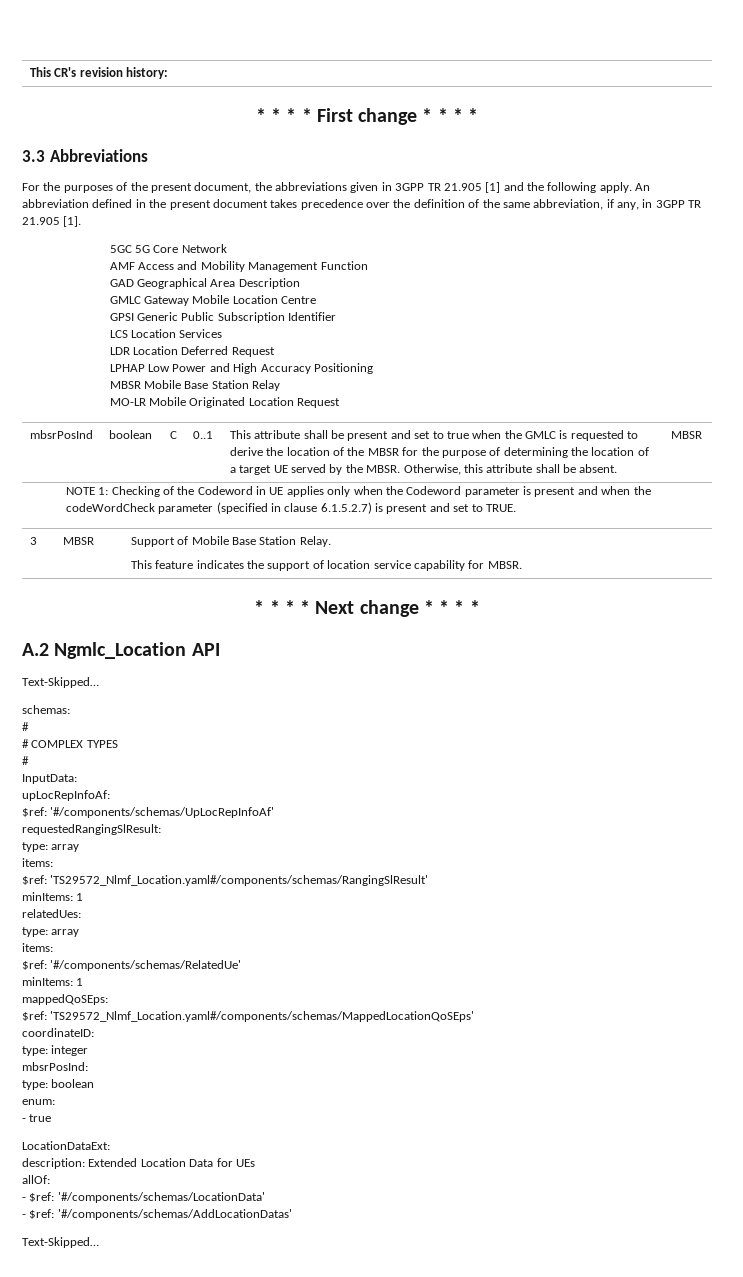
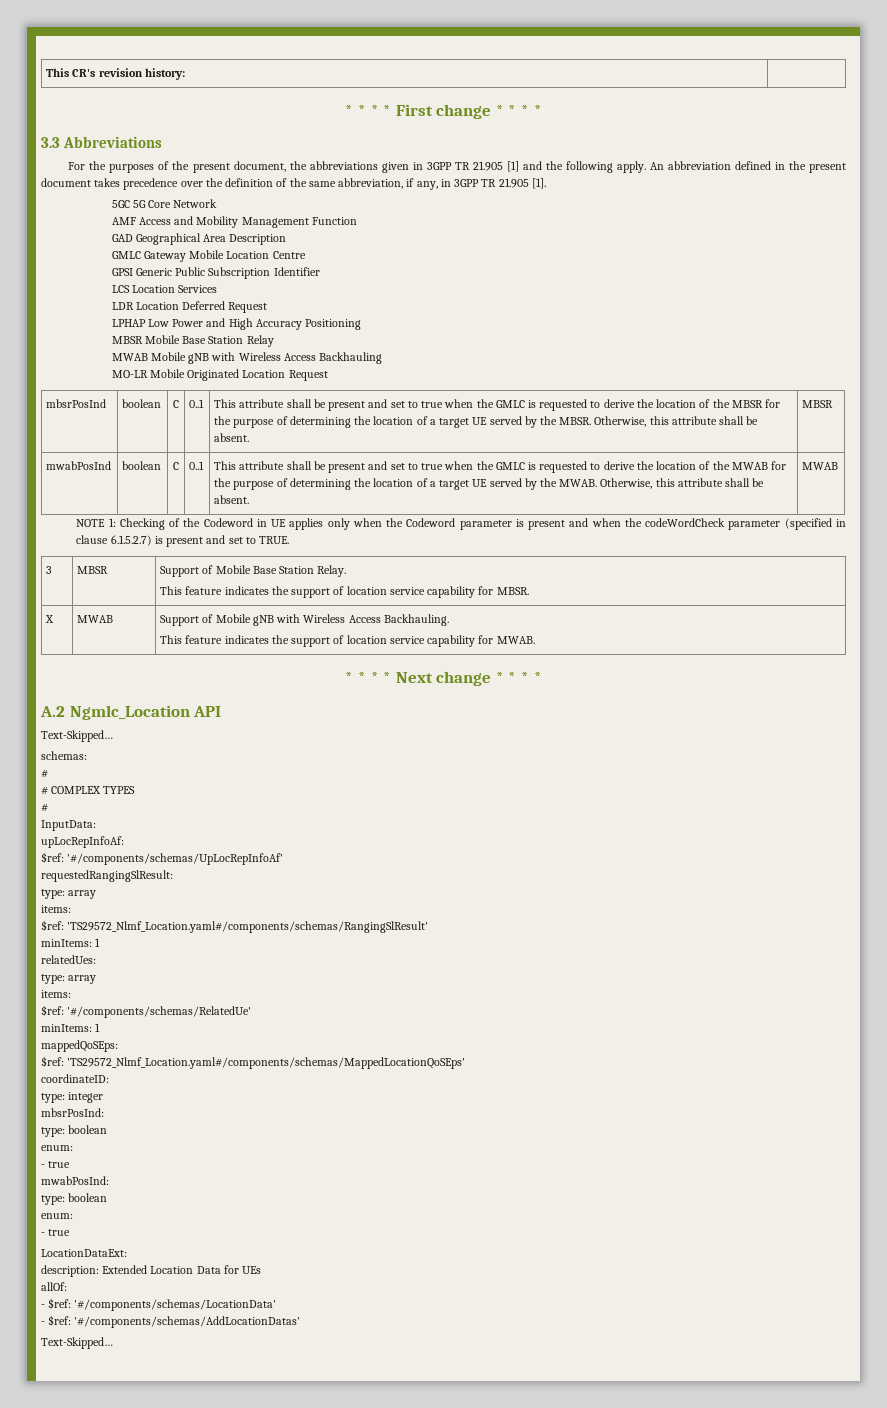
(281, 385) none -> [111,352,383,364] // MWAB Mobile gNB with Wireless Access Backhauling
(702, 435) none -> [46,461,112,470] [122,461,162,470] [173,462,179,470] [189,461,205,470] [214,461,787,473] [214,478,765,490] [214,495,250,504] [802,462,839,470] // mwabPosInd | boolean | C | 0..1 | This attribute shall be present and set to true when the GMLC is requested to derive the location of the MWAB for the purpose of determining the location of a target UE served by the MWAB. Otherwise, this attribute shall be absent. | MWAB
(522, 565) none -> [45,615,55,623] [77,615,114,623] [160,614,449,626] [160,635,535,647] // X | MWAB | Support of Mobile gNB with Wireless Access Backhauling. // This feature indicates the support of location service capability for MWAB.
(52, 1118) none -> [41,1176,109,1185] [41,1193,108,1205] [41,1213,73,1219] [41,1229,71,1236] // mwabPosInd: // type: boolean // enum: // - true

